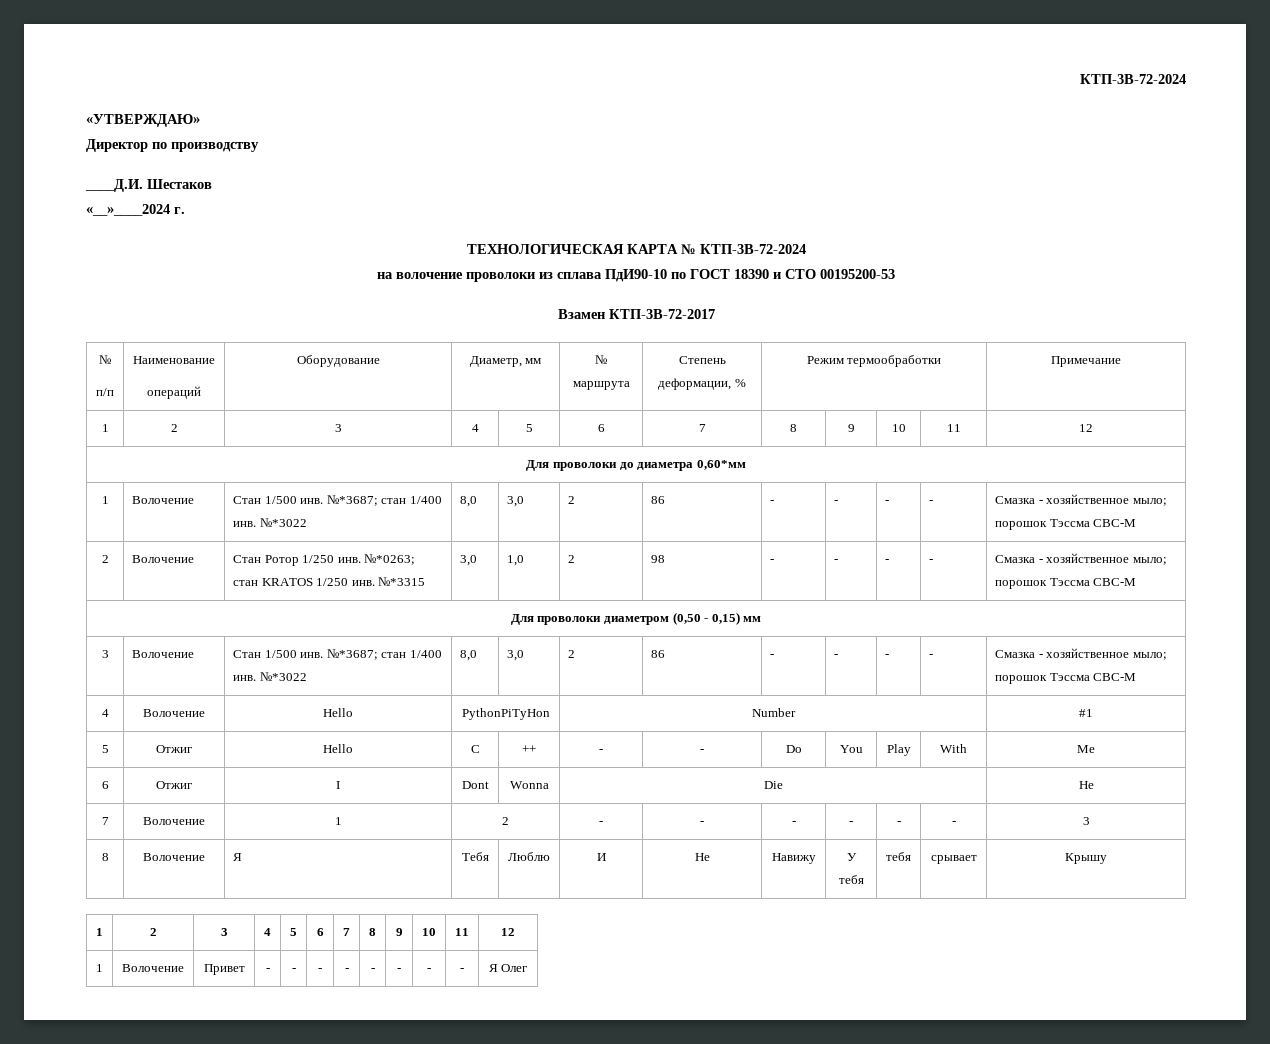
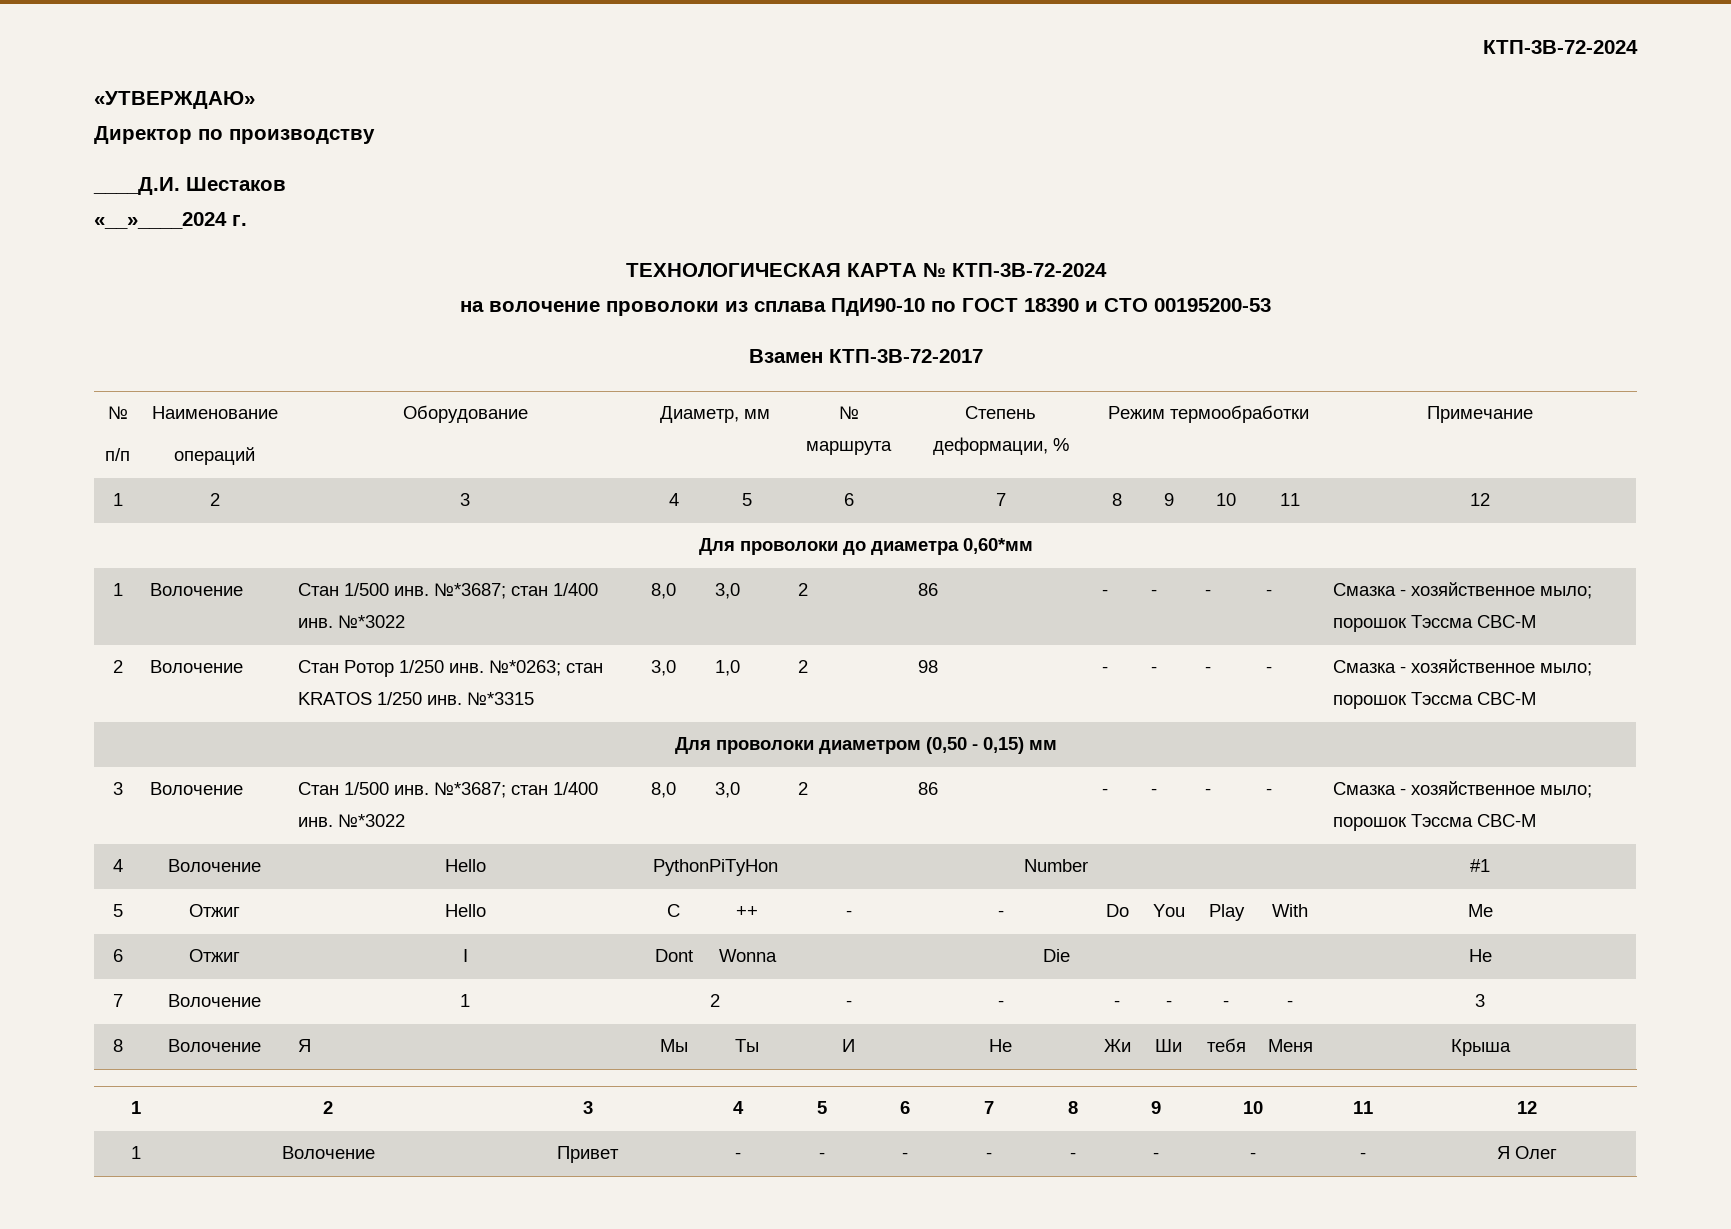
[461,852,489,861] [508,852,550,861] Тебя | Люблю -> [659,1039,688,1052] [735,1039,759,1052] Мы | Ты
[771,853,816,864] [846,853,857,861] [838,875,864,884] [886,852,911,861] [930,855,977,864] [1065,853,1107,864] Навижу | У тебя | тебя | срывает | Крышу -> [1103,1039,1131,1052] [1155,1039,1182,1052] [1206,1038,1246,1052] [1267,1039,1313,1052] [1450,1039,1511,1056] Жи | Ши | тебя | Меня | Крыша

